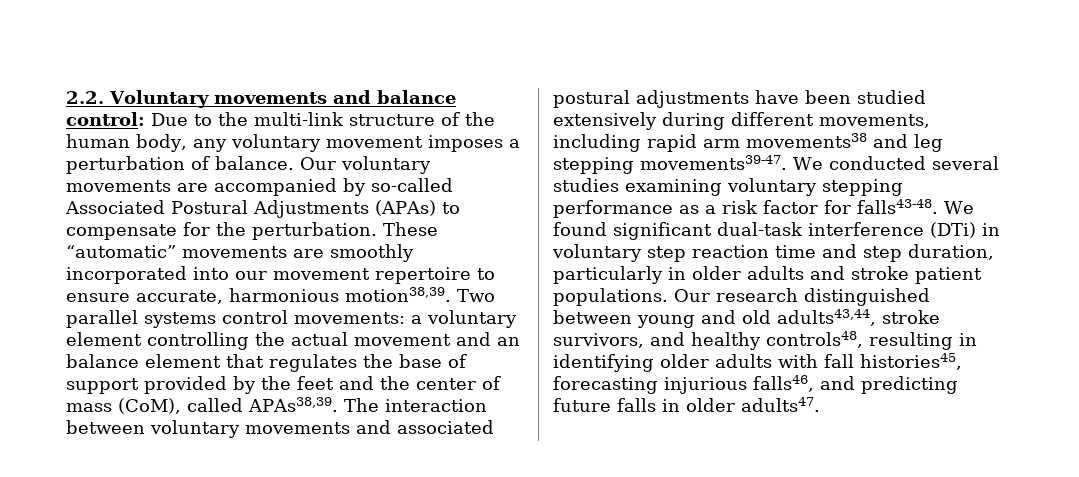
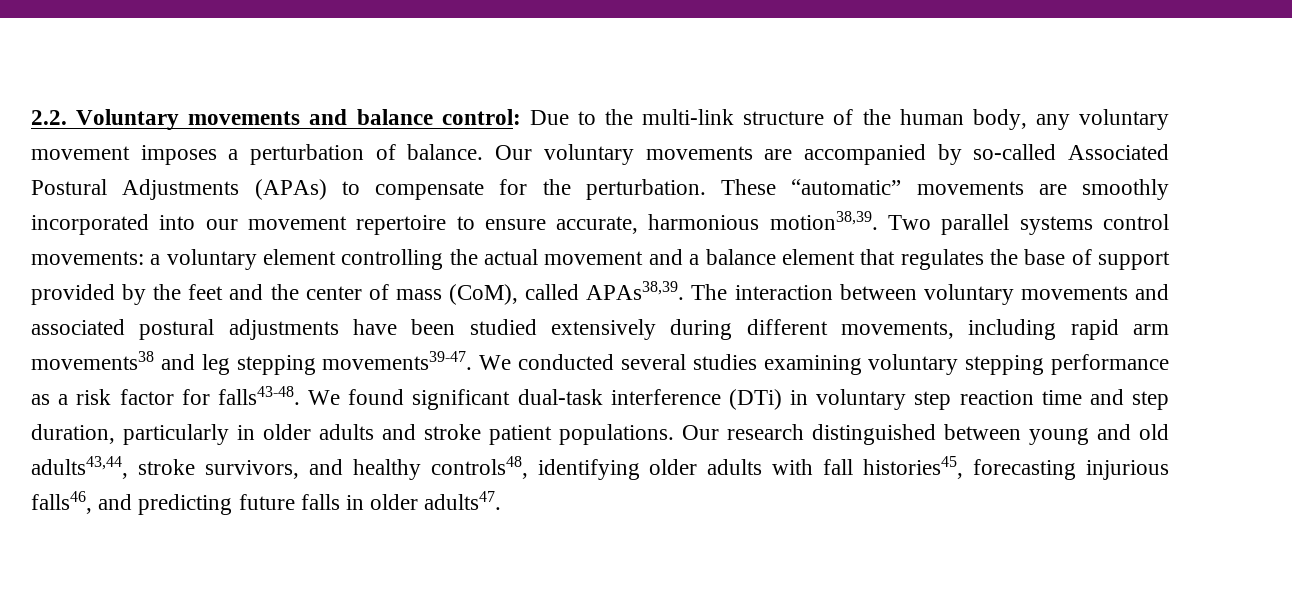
[497,337,520,346] an -> [689,254,700,265] a
[869,332,977,350] resulting in -> (528, 467) none

